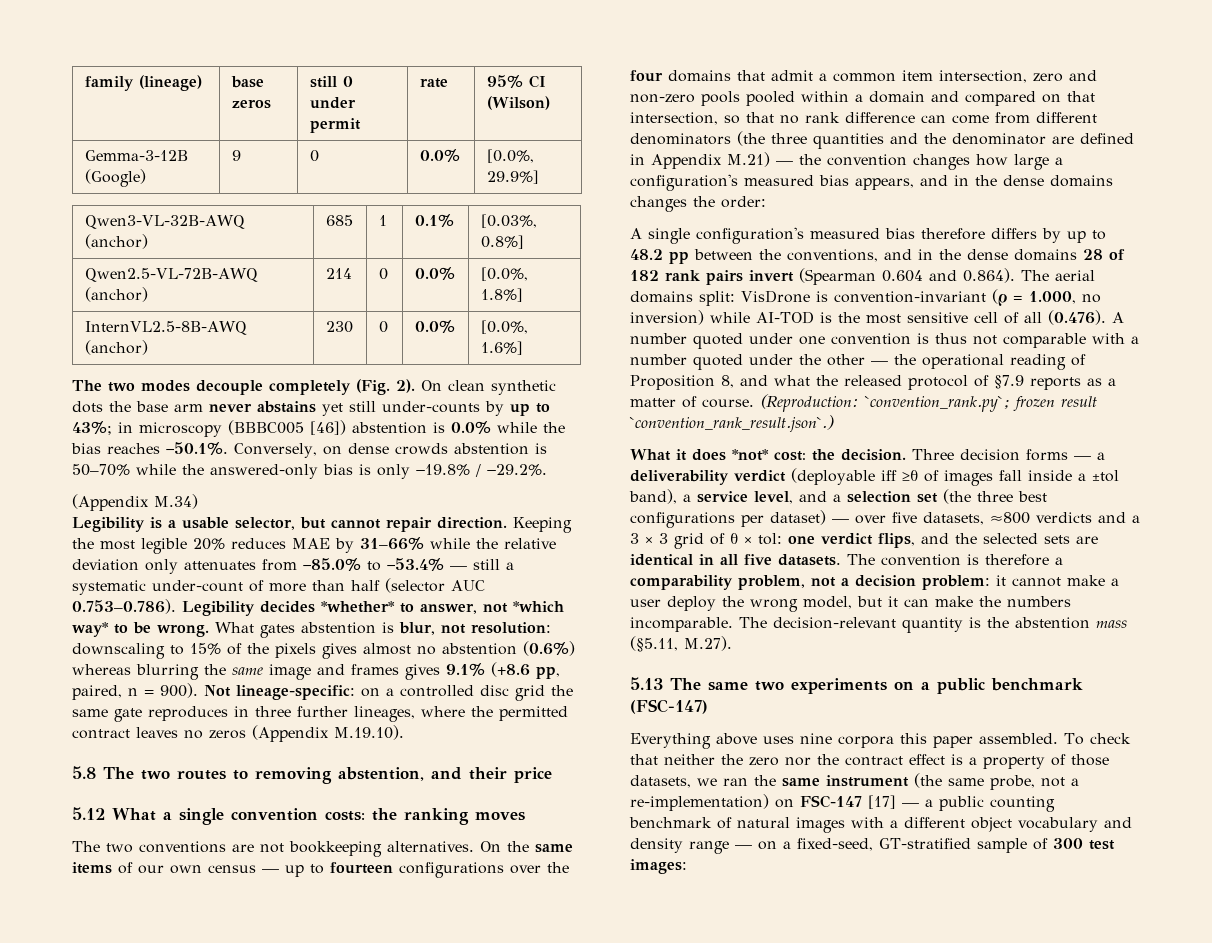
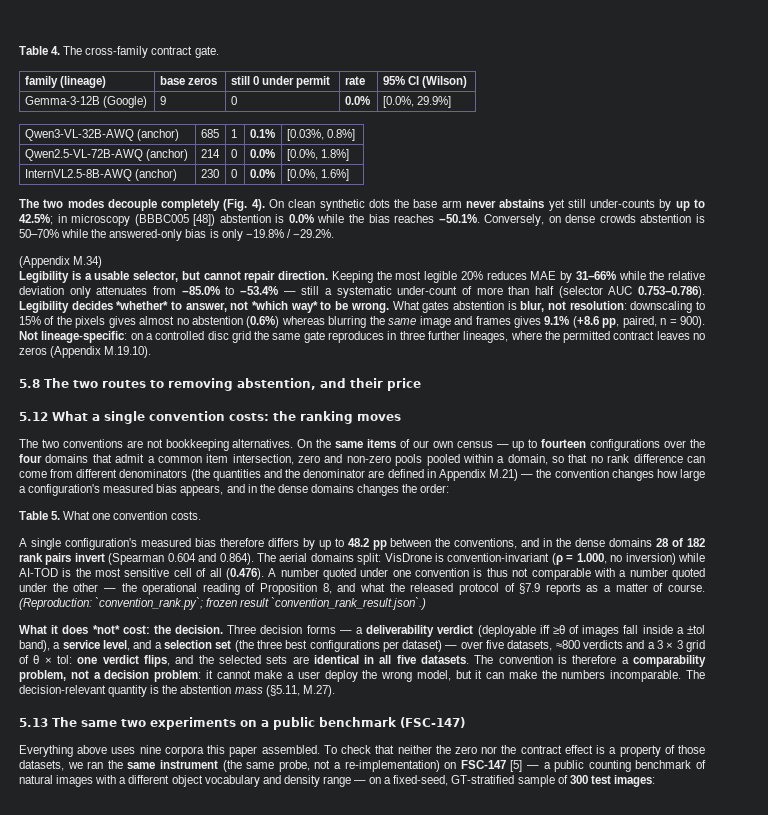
(84, 83) none -> [19,46,219,58] Table 4. The cross-family contract gate. //
[396,379,415,393] 2). -> [251,199,265,211] 4).
[72,421,112,435] 43%; -> [19,214,53,225] 42.5%;
[310,420,346,435] [46]) -> [193,214,216,226] [48])
[869,91,1095,106] [630,112,718,125] domain and compared on that intersection, -> [507,454,548,465] domain,
[771,133,807,144] three -> (210, 475) none
(766, 202) none -> [19,511,201,520] // Table 5. What one convention costs.
[868,795,896,809] [17] -> [510,760,523,772] [5]

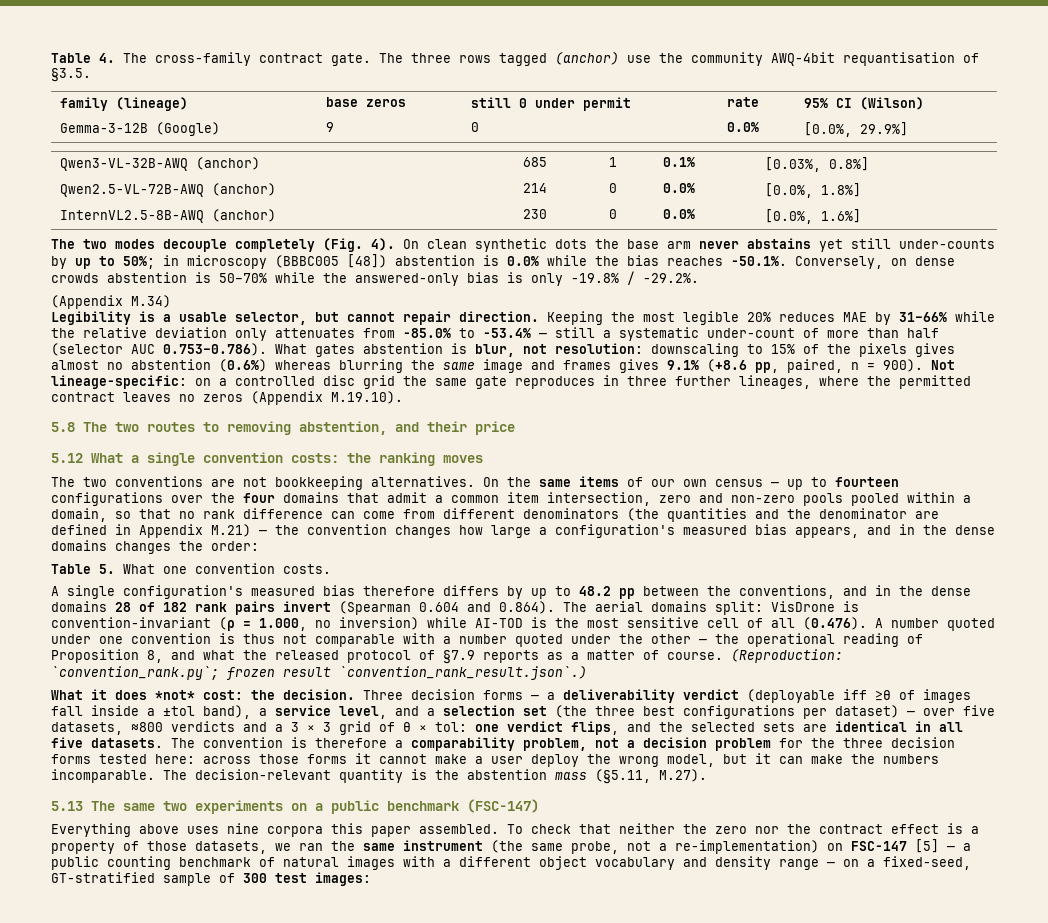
(219, 52) none -> [379,52,979,66] [51,68,91,82] The three rows tagged (anchor) use the community AWQ-4bit requantisation of §3.5.
[19,214,53,225] 42.5%; -> [123,256,155,269] 50%;
[19,301,389,313] Legibility decides *whether* to answer, not *which way* to be wrong. -> (267, 349) none
[154,670,202,682] problem: -> [715,737,955,751] [51,754,347,764] problem for the three decision forms tested here: across those forms

